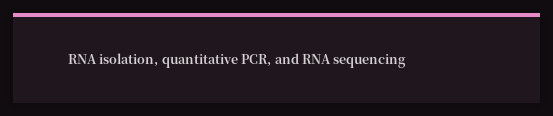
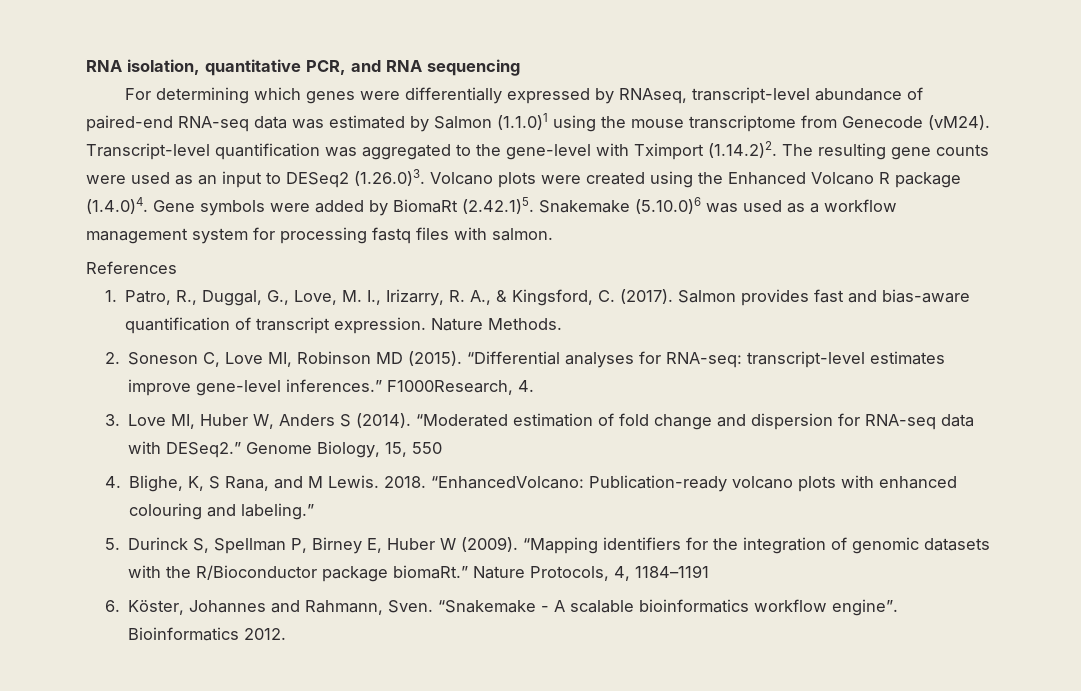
(407, 61) none -> [124,87,923,104] [86,113,990,132] [86,141,989,160] [86,169,961,188] [86,197,897,216] [86,227,553,244] [86,261,177,274] [105,289,971,306] [125,317,563,334] [105,351,946,368] [128,379,535,396] [105,413,975,430] [128,441,443,458] [105,475,958,492] [129,503,315,520] [105,537,991,554] [128,565,710,582] [105,599,899,616] [128,627,287,641] // For determining which genes were differentially expressed by RNAseq, transcript-level abundance of paired-end RNA-seq data was estimated by Salmon (1.1.0)1 using the mouse transcriptome from Genecode (vM24). Transcript-level quantification was aggregated to the gene-level with Tximport (1.14.2)2. The resulting gene counts were used as an input to DESeq2 (1.26.0)3. Volcano plots were created using the Enhanced Volcano R package (1.4.0)4. Gene symbols were added by BiomaRt (2.42.1)5. Snakemake (5.10.0)6 was used as a workflow management system for processing fastq files with salmon. // References // 1. Patro, R., Duggal, G., Love, M. I., Irizarry, R. A., & Kingsford, C. (2017). Salmon provides fast and bias-aware quantification of transcript expression. Nature Methods. // 2. Soneson C, Love MI, Robinson MD (2015). “Differential analyses for RNA-seq: transcript-level estimates improve gene-level inferences.” F1000Research, 4. // 3. Love MI, Huber W, Anders S (2014). “Moderated estimation of fold change and dispersion for RNA-seq data with DESeq2.” Genome Biology, 15, 550 // 4. Blighe, K, S Rana, and M Lewis. 2018. “EnhancedVolcano: Publication-ready volcano plots with enhanced colouring and labeling.” // 5. Durinck S, Spellman P, Birney E, Huber W (2009). “Mapping identifiers for the integration of genomic datasets with the R/Bioconductor package biomaRt.” Nature Protocols, 4, 1184–1191 // 6. Köster, Johannes and Rahmann, Sven. “Snakemake - A scalable bioinformatics workflow engine”. Bioinformatics 2012.

